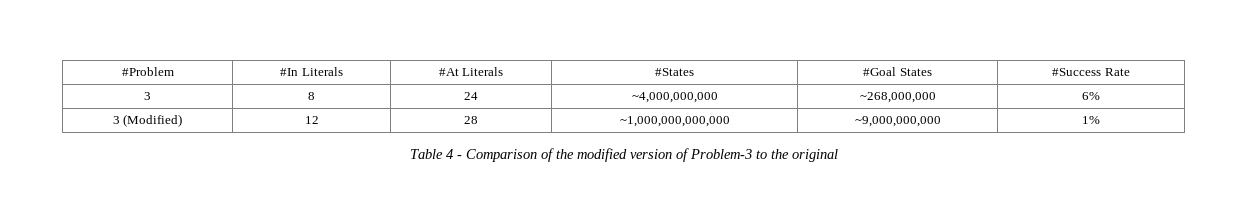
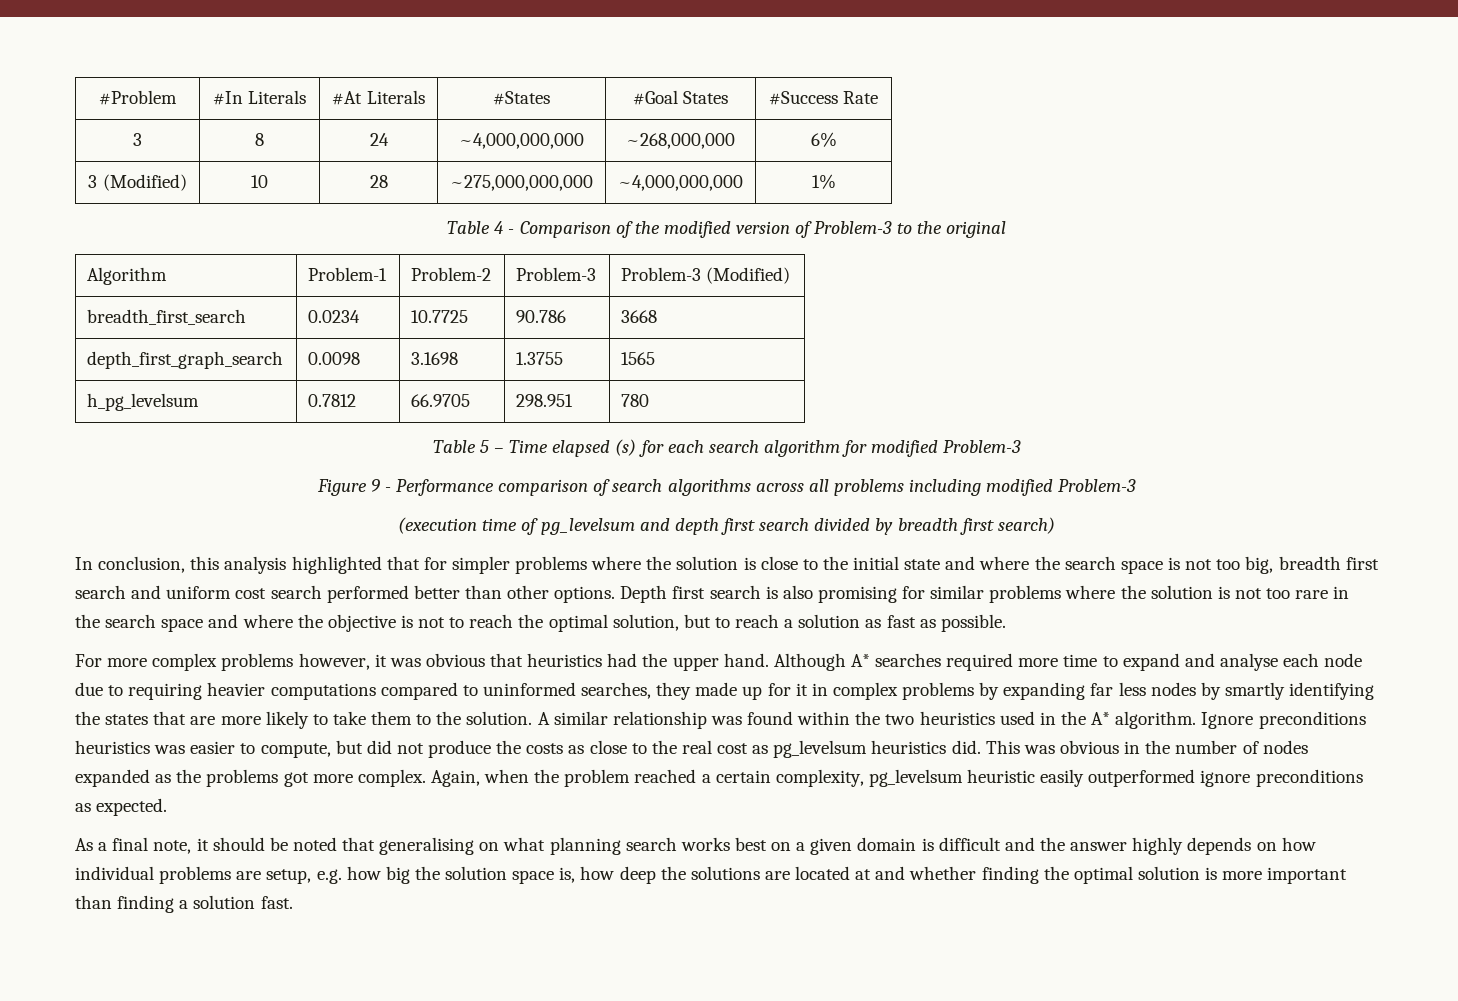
[304,116,319,124] 12 -> [251,175,268,188] 10
[619,116,730,127] [854,116,941,127] ~1,000,000,000,000 | ~9,000,000,000 -> [450,175,593,191] [618,175,743,191] ~275,000,000,000 | ~4,000,000,000
(838, 155) none -> [87,267,168,285] [308,267,388,281] [411,267,492,281] [516,267,597,281] [621,267,791,284] [87,309,247,325] [308,310,361,323] [411,310,469,323] [516,310,567,323] [621,310,658,323] [87,351,284,369] [308,352,361,365] [411,352,459,365] [516,352,564,365] [621,352,656,365] [87,393,200,411] [308,394,357,407] [411,394,471,407] [516,394,574,407] [621,394,650,407] [432,439,1022,457] [316,479,1137,496] [398,517,1055,535] [75,556,1379,574] [75,585,1350,603] [75,614,1006,632] [75,653,1363,671] [75,682,1375,700] [75,711,1366,729] [75,740,1308,758] [75,769,1363,787] [75,798,168,816] [75,837,1316,855] [75,866,1348,884] [75,895,293,913] // Algorithm | Problem-1 | Problem-2 | Problem-3 | Problem-3 (Modified) // breadth_first_search | 0.0234 | 10.7725 | 90.786 | 3668 // depth_first_graph_search | 0.0098 | 3.1698 | 1.3755 | 1565 // h_pg_levelsum | 0.7812 | 66.9705 | 298.951 | 780 // Table 5 – Time elapsed (s) for each search algorithm for modified Problem-3 // Figure 9 - Performance comparison of search algorithms across all problems including modified Problem-3 // (execution time of pg_levelsum and depth first search divided by breadth first search) // In conclusion, this analysis highlighted that for simpler problems where the solution is close to the initial state and where the search space is not too big, breadth first search and uniform cost search performed better than other options. Depth first search is also promising for similar problems where the solution is not too rare in the search space and where the objective is not to reach the optimal solution, but to reach a solution as fast as possible. // For more complex problems however, it was obvious that heuristics had the upper hand. Although A* searches required more time to expand and analyse each node due to requiring heavier computations compared to uninformed searches, they made up for it in complex problems by expanding far less nodes by smartly identifying the states that are more likely to take them to the solution. A similar relationship was found within the two heuristics used in the A* algorithm. Ignore preconditions heuristics was easier to compute, but did not produce the costs as close to the real cost as pg_levelsum heuristics did. This was obvious in the number of nodes expanded as the problems got more complex. Again, when the problem reached a certain complexity, pg_levelsum heuristic easily outperformed ignore preconditions as expected. // As a final note, it should be noted that generalising on what planning search works best on a given domain is difficult and the answer highly depends on how individual problems are setup, e.g. how big the solution space is, how deep the solutions are located at and whether finding the optimal solution is more important than finding a solution fast.

